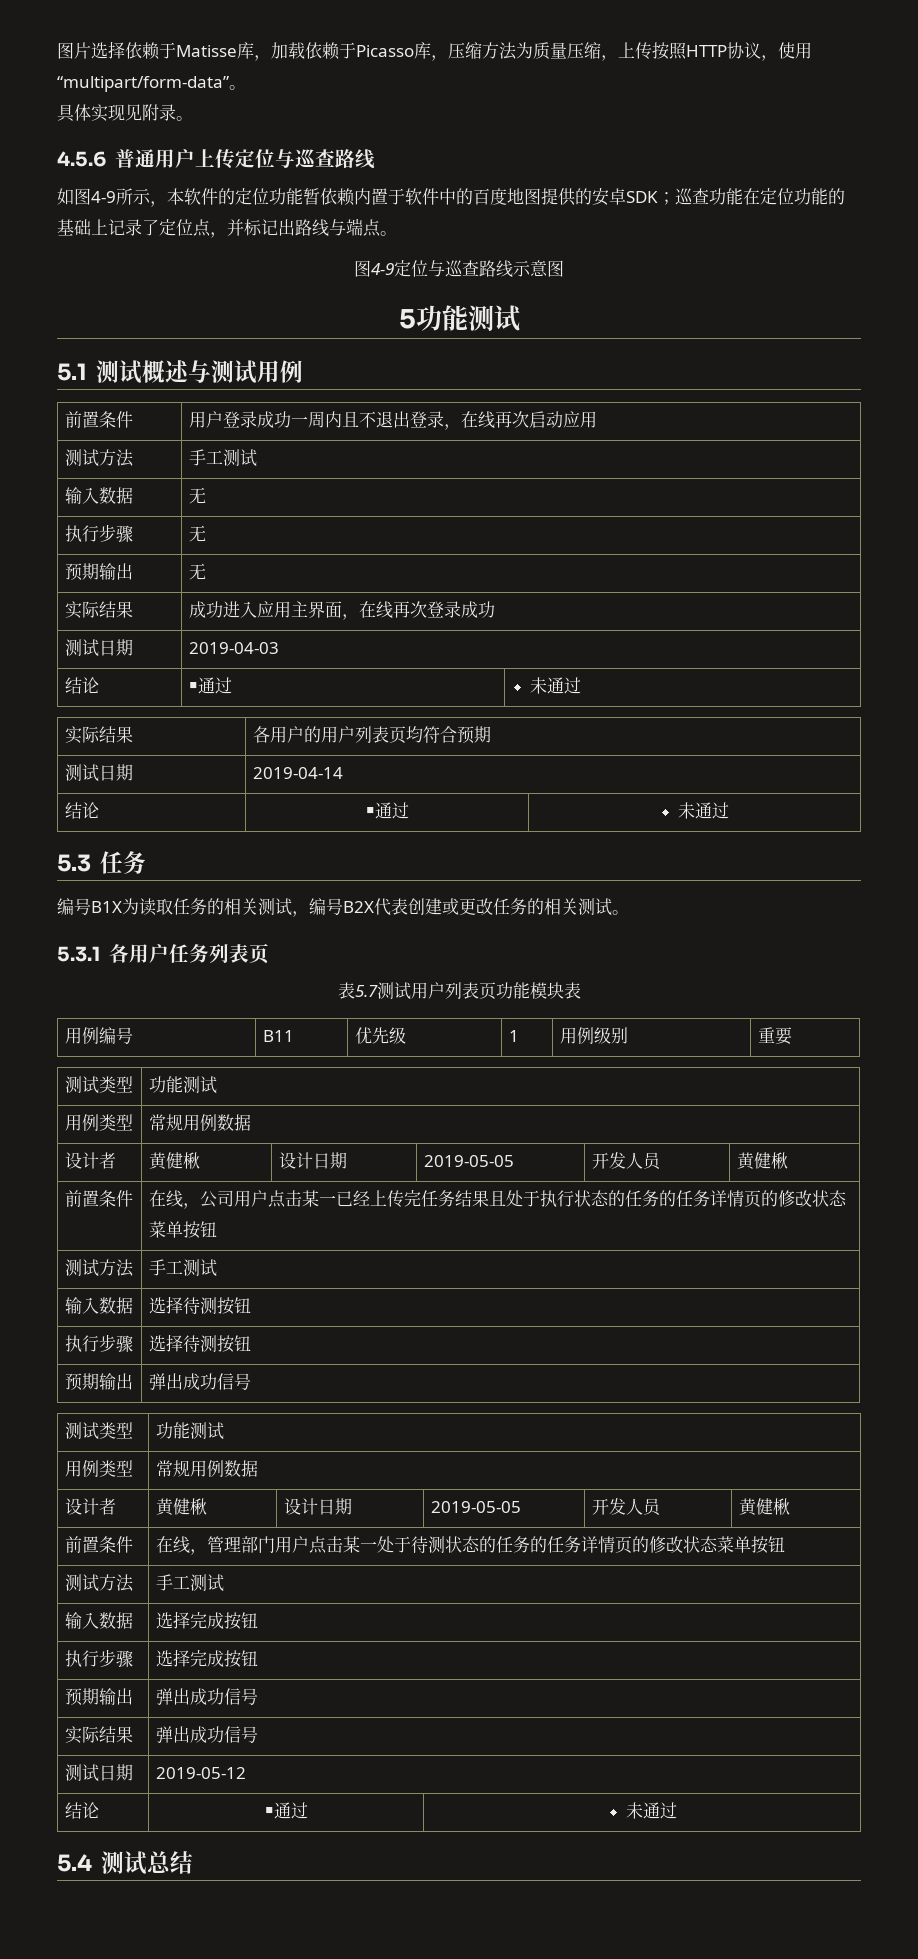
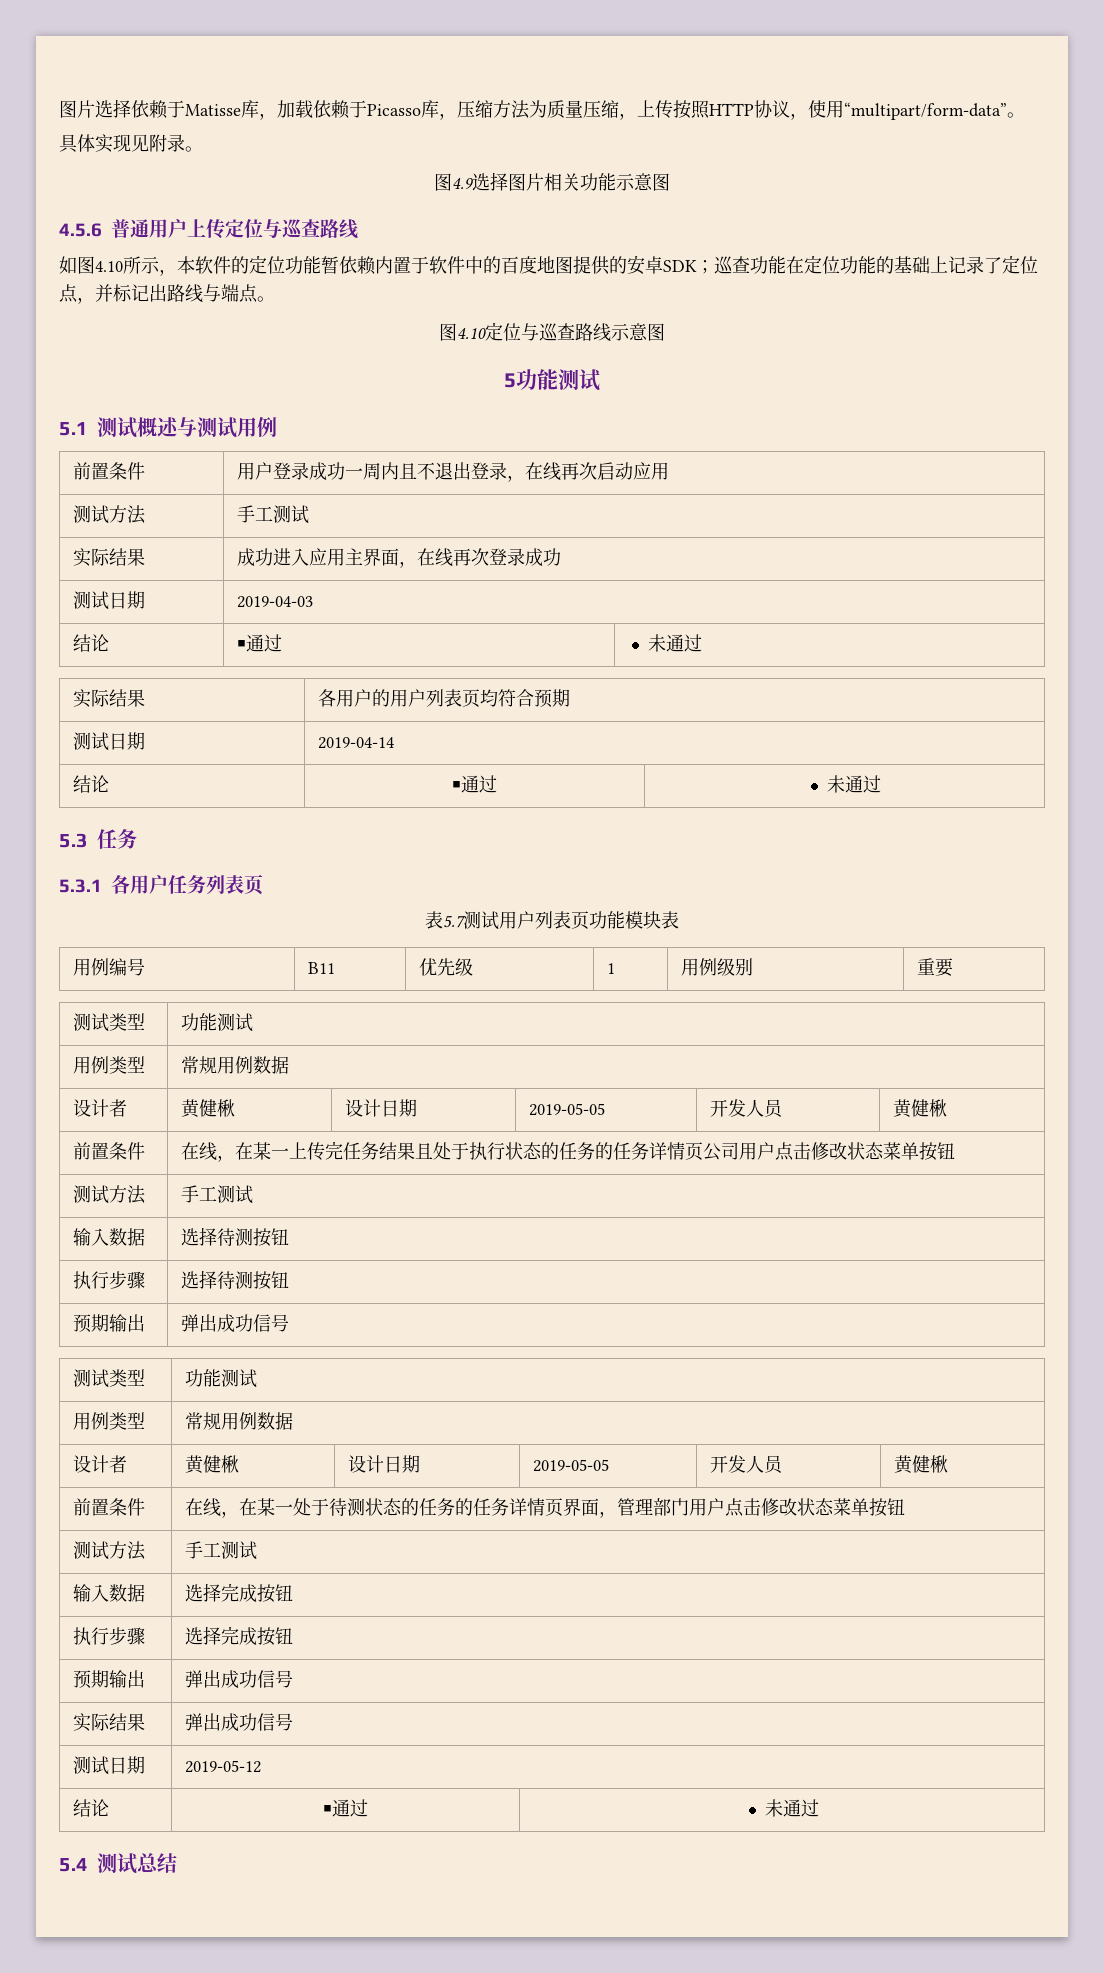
(193, 118) none -> [434,172,670,191] // 图4.9选择图片相关功能示意图
[91,191,116,203] 4-9 -> [95,261,123,272] 4.10
[371,263,394,275] 4-9 -> [457,327,486,339] 4.10
[64,487,133,504] [188,487,206,504] [64,524,133,543] [188,525,206,542] [64,563,133,581] [188,563,206,580] // 输入数据 | 无 // 执行步骤 | 无 // 预期输出 | 无 -> (310, 514) none
[57,898,629,917] // 编号B1X为读取任务的相关测试，编号B2X代表创建或更改任务的相关测试。 -> (137, 839) none
[199,1190,370,1208] 公司用户点击某一已经 -> [235,1142,290,1160] 在某一
[760,1190,778,1207] 的 -> [703,1142,812,1161] 公司用户点击
[206,1536,343,1554] 管理部门用户点击 -> [239,1498,258,1516] 在
[631,1536,649,1553] 的 -> [563,1498,762,1518] 界面，管理部门用户点击

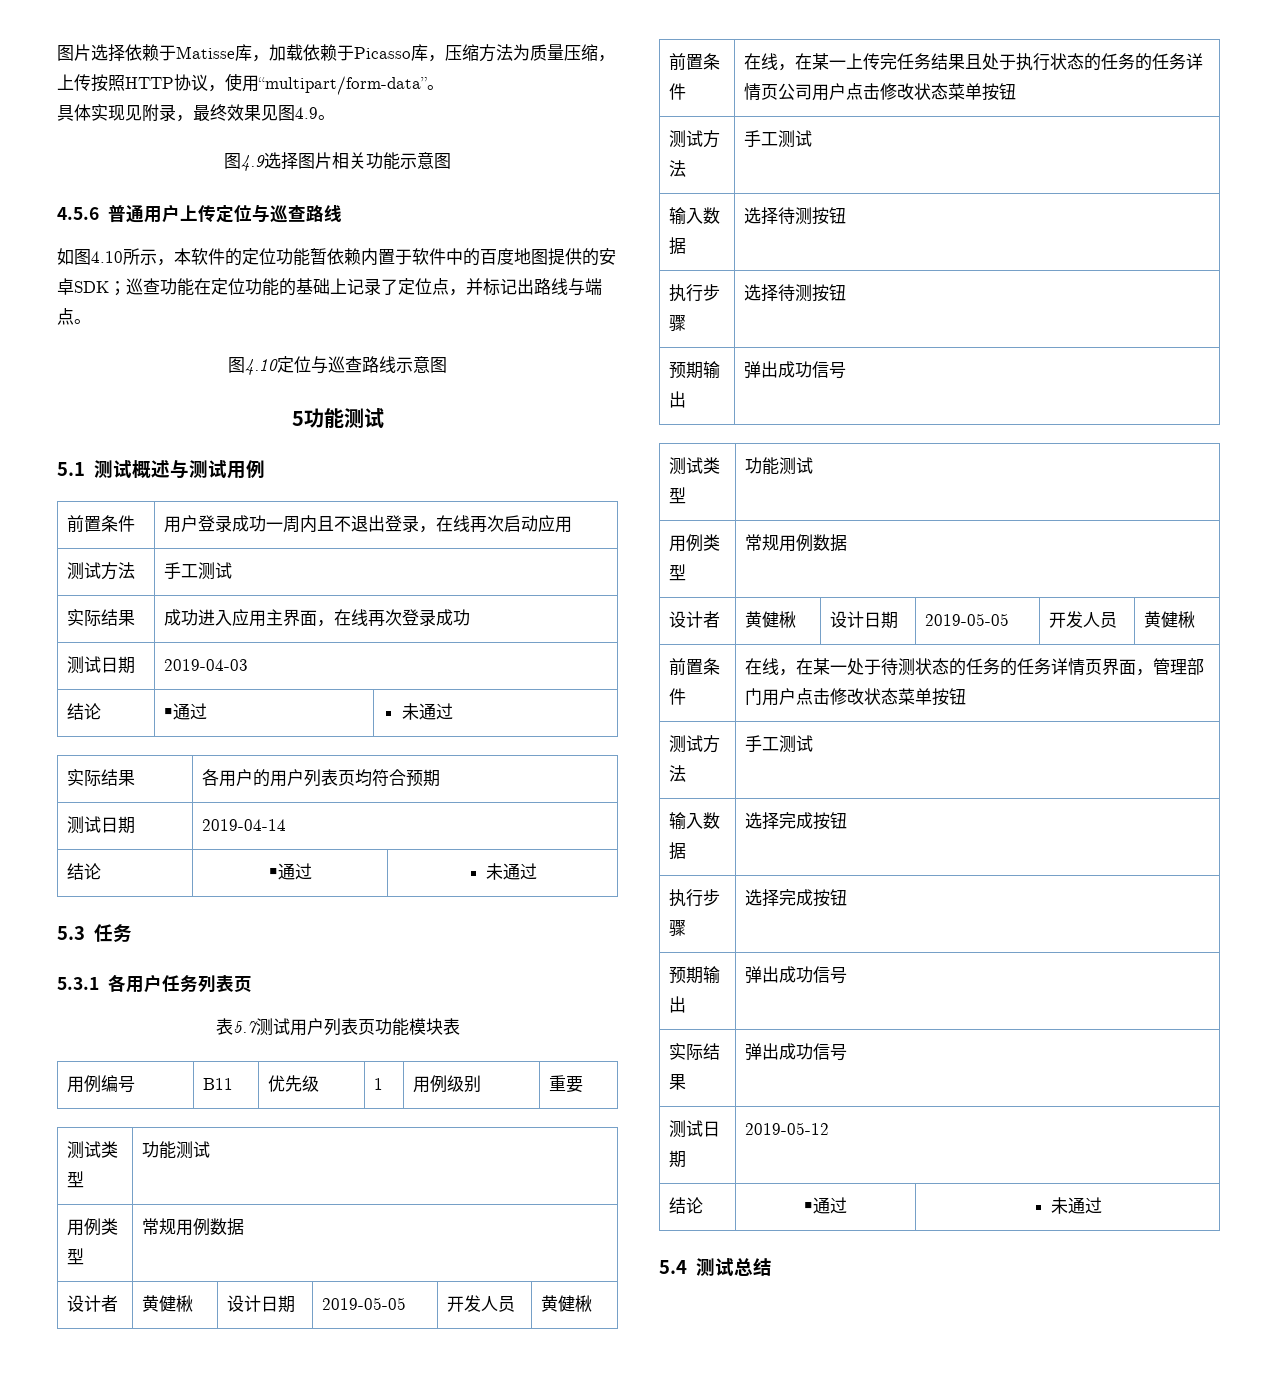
(185, 143) none -> [176,104,318,122] ，最终效果见图4.9

